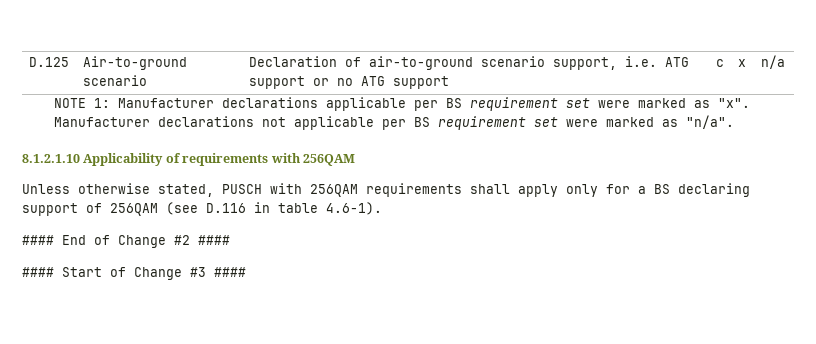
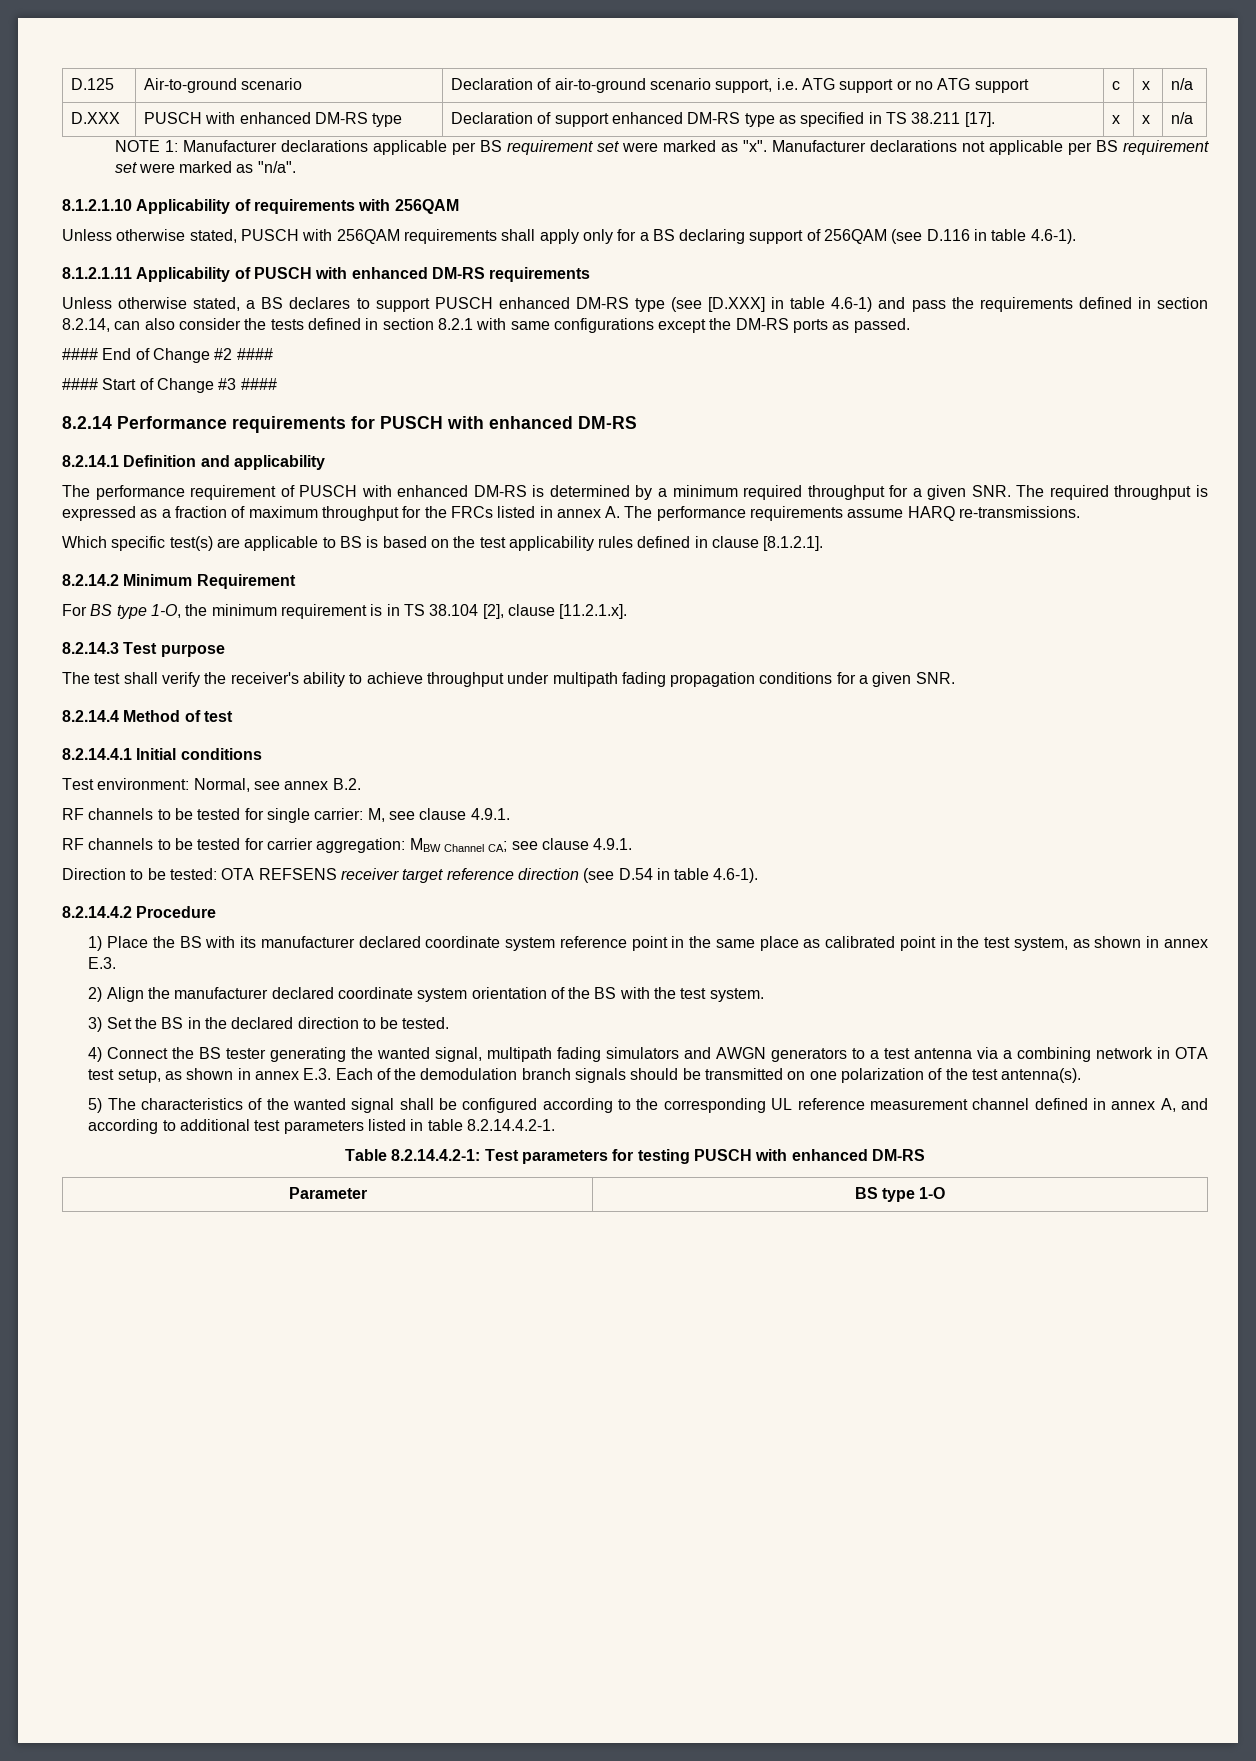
(785, 62) none -> [71,112,121,124] [144,112,403,127] [451,112,995,127] [1112,115,1121,124] [1142,115,1151,124] [1171,112,1194,124] // D.XXX | PUSCH with enhanced DM-RS type | Declaration of support enhanced DM-RS type as specified in TS 38.211 [17]. | x | x | n/a
(382, 208) none -> [62,267,591,282] [62,297,1208,312] [62,318,910,333] // 8.1.2.1.11 Applicability of PUSCH with enhanced DM-RS requirements // Unless otherwise stated, a BS declares to support PUSCH enhanced DM-RS type (see [D.XXX] in table 4.6-1) and pass the requirements defined in section 8.2.14, can also consider the tests defined in section 8.2.1 with same configurations except the DM-RS ports as passed.
(246, 272) none -> [62,416,637,433] [62,455,325,470] [62,485,1208,500] [62,506,1081,521] [62,536,824,551] [62,574,296,589] [62,604,628,619] [62,642,225,657] [62,672,955,687] [62,710,233,722] [62,748,262,760] [62,778,361,792] [62,808,510,823] [62,838,633,853] [62,868,759,883] [62,906,217,918] [88,936,1208,951] [88,957,117,969] [88,987,764,1002] [88,1017,450,1032] [88,1047,1208,1062] [88,1068,1082,1083] [88,1098,1208,1113] [88,1119,555,1134] [345,1149,925,1164] [288,1187,367,1199] [854,1187,946,1202] // 8.2.14 Performance requirements for PUSCH with enhanced DM-RS // 8.2.14.1 Definition and applicability // The performance requirement of PUSCH with enhanced DM-RS is determined by a minimum required throughput for a given SNR. The required throughput is expressed as a fraction of maximum throughput for the FRCs listed in annex A. The performance requirements assume HARQ re-transmissions. // Which specific test(s) are applicable to BS is based on the test applicability rules defined in clause [8.1.2.1]. // 8.2.14.2 Minimum Requirement // For BS type 1-O, the minimum requirement is in TS 38.104 [2], clause [11.2.1.x]. // 8.2.14.3 Test purpose // The test shall verify the receiver's ability to achieve throughput under multipath fading propagation conditions for a given SNR. // 8.2.14.4 Method of test // 8.2.14.4.1 Initial conditions // Test environment: Normal, see annex B.2. // RF channels to be tested for single carrier: M, see clause 4.9.1. // RF channels to be tested for carrier aggregation: MBW Channel CA; see clause 4.9.1. // Direction to be tested: OTA REFSENS receiver target reference direction (see D.54 in table 4.6-1). // 8.2.14.4.2 Procedure // 1) Place the BS with its manufacturer declared coordinate system reference point in the same place as calibrated point in the test system, as shown in annex E.3. // 2) Align the manufacturer declared coordinate system orientation of the BS with the test system. // 3) Set the BS in the declared direction to be tested. // 4) Connect the BS tester generating the wanted signal, multipath fading simulators and AWGN generators to a test antenna via a combining network in OTA test setup, as shown in annex E.3. Each of the demodulation branch signals should be transmitted on one polarization of the test antenna(s). // 5) The characteristics of the wanted signal shall be configured according to the corresponding UL reference measurement channel defined in annex A, and according to additional test parameters listed in table 8.2.14.4.2-1. // Table 8.2.14.4.2-1: Test parameters for testing PUSCH with enhanced DM-RS // Parameter | BS type 1-O

